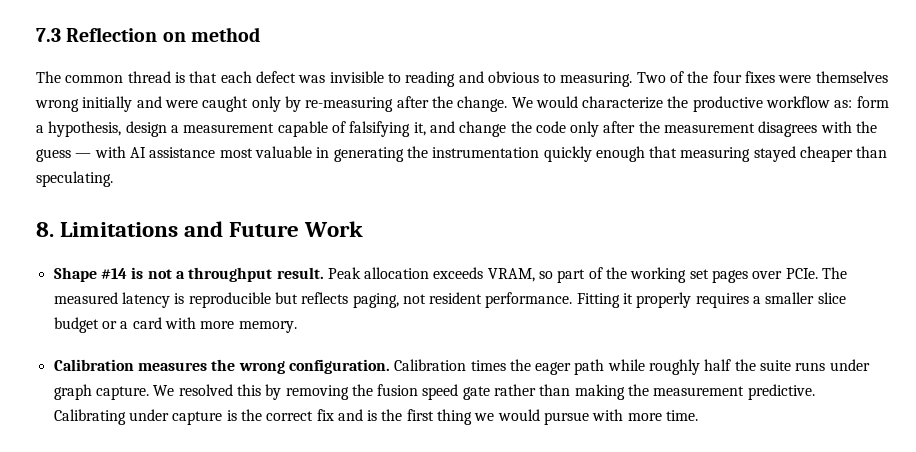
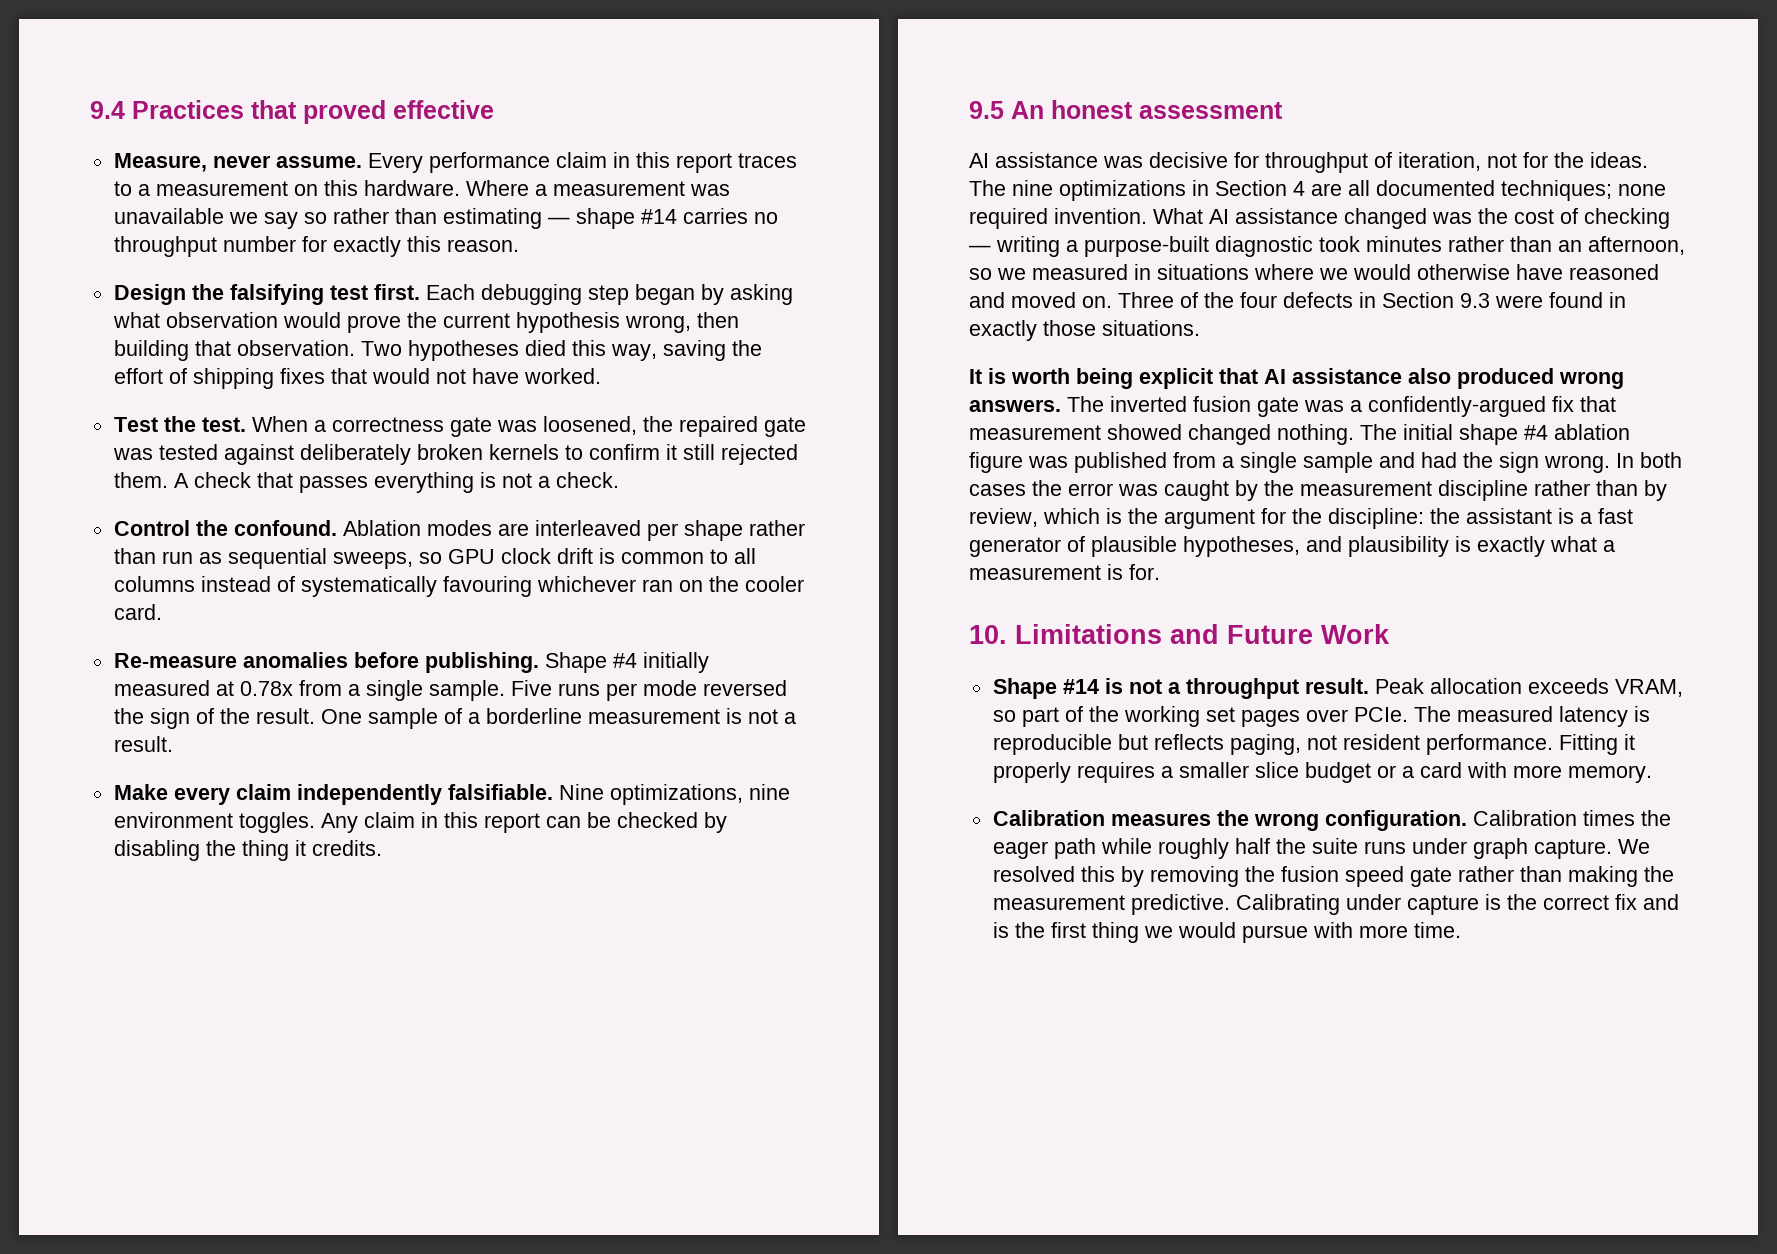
[36,27,261,42] [36,71,888,87] [35,96,889,112] [36,121,878,137] [36,146,888,162] [36,171,113,187] [36,222,54,237] 7.3 Reflection on method // The common thread is that each defect was invisible to reading and obvious to measuring. Two of the four fixes were themselves wrong initially and were caught only by re-measuring after the change. We would characterize the productive workflow as: form a hypothesis, design a measurement capable of falsifying it, and change the code only after the measurement disagrees with the guess — with AI assistance most valuable in generating the instrumentation quickly enough that measuring stayed cheaper than speculating. // 8. -> [90,100,494,124] [113,152,797,173] [113,180,730,196] [113,208,778,229] [113,236,519,257] [113,284,793,305] [112,312,739,333] [113,340,762,361] [113,368,601,389] [113,416,806,437] [112,444,798,465] [113,472,619,493] [113,520,805,541] [113,548,756,569] [113,576,804,597] [113,604,162,620] [113,652,709,673] [113,680,787,701] [113,708,796,729] [113,736,173,752] [113,784,790,805] [113,812,727,833] [113,840,382,861] [969,100,1283,119] [969,152,1648,173] [969,180,1666,201] [969,208,1670,229] [969,236,1685,257] [969,264,1659,280] [969,292,1626,308] [969,320,1200,341] [969,368,1624,389] [969,396,1616,417] [969,424,1630,445] [969,452,1682,473] [969,480,1667,501] [969,508,1633,529] [969,536,1615,557] [969,564,1160,580] [969,625,1007,644] 9.4 Practices that proved effective // Measure, never assume. Every performance claim in this report traces to a measurement on this hardware. Where a measurement was unavailable we say so rather than estimating — shape #14 carries no throughput number for exactly this reason. // Design the falsifying test first. Each debugging step began by asking what observation would prove the current hypothesis wrong, then building that observation. Two hypotheses died this way, saving the effort of shipping fixes that would not have worked. // Test the test. When a correctness gate was loosened, the repaired gate was tested against deliberately broken kernels to confirm it still rejected them. A check that passes everything is not a check. // Control the confound. Ablation modes are interleaved per shape rather than run as sequential sweeps, so GPU clock drift is common to all columns instead of systematically favouring whichever ran on the cooler card. // Re-measure anomalies before publishing. Shape #4 initially measured at 0.78x from a single sample. Five runs per mode reversed the sign of the result. One sample of a borderline measurement is not a result. // Make every claim independently falsifiable. Nine optimizations, nine environment toggles. Any claim in this report can be checked by disabling the thing it credits. // 9.5 An honest assessment // AI assistance was decisive for throughput of iteration, not for the ideas. The nine optimizations in Section 4 are all documented techniques; none required invention. What AI assistance changed was the cost of checking — writing a purpose-built diagnostic took minutes rather than an afternoon, so we measured in situations where we would otherwise have reasoned and moved on. Three of the four defects in Section 9.3 were found in exactly those situations. // It is worth being explicit that AI assistance also produced wrong answers. The inverted fusion gate was a confidently-argued fix that measurement showed changed nothing. The initial shape #4 ablation figure was published from a single sample and had the sign wrong. In both cases the error was caught by the measurement discipline rather than by review, which is the argument for the discipline: the assistant is a fast generator of plausible hypotheses, and plausibility is exactly what a measurement is for. // 10.

